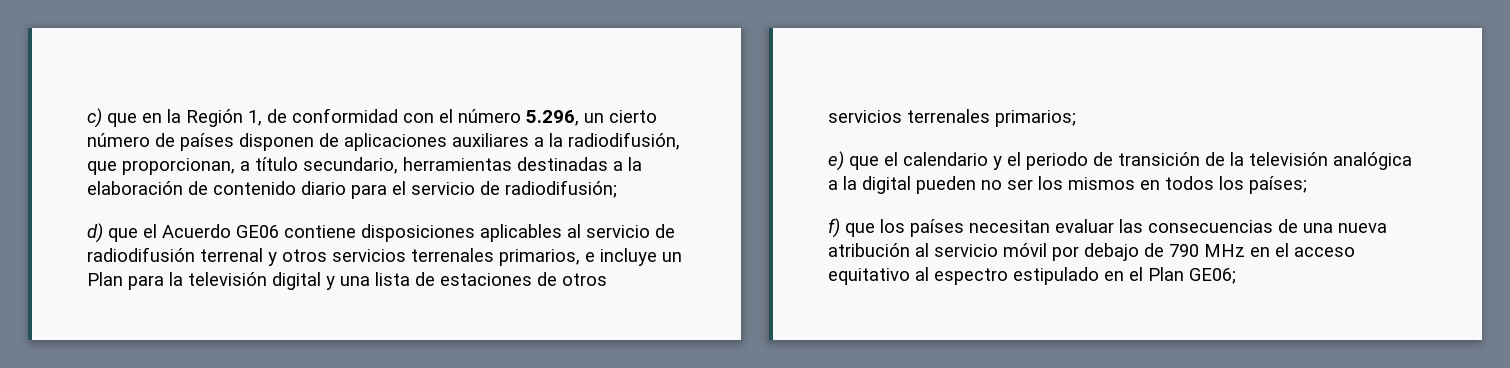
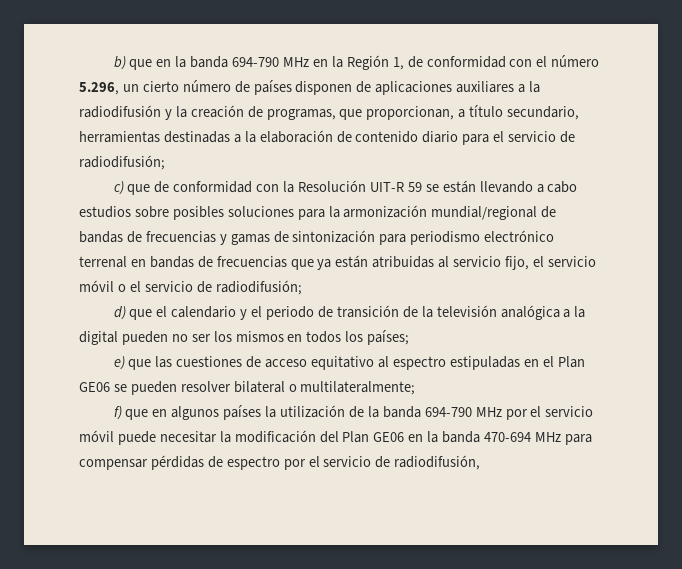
[87,108,102,128] c) -> [113,56,126,70] b)
(181, 116) none -> [190,56,343,68] banda 694-790 MHz en la
[568,132,680,150] radiodifusión, -> [79,105,336,120] radiodifusión y la creación de programas,
[87,223,675,243] [87,247,682,266] [87,272,607,290] [828,109,1076,127] [828,151,844,171] d) que el Acuerdo GE06 contiene disposiciones aplicables al servicio de radiodifusión terrenal y otros servicios terrenales primarios, e incluye un Plan para la televisión digital y una lista de estaciones de otros servicios terrenales primarios; // e) -> [113,180,578,195] [79,205,557,220] [79,230,555,245] [79,255,596,270] [79,280,302,295] [113,306,126,320] c) que de conformidad con la Resolución UIT-R 59 se están llevando a cabo estudios sobre posibles soluciones para la armonización mundial/regional de bandas de frecuencias y gamas de sintonización para periodismo electrónico terrenal en bandas de frecuencias que ya están atribuidas al servicio fijo, el servicio móvil o el servicio de radiodifusión; // d)
[828,218,1387,238] [828,243,1289,261] f) que los países necesitan evaluar las consecuencias de una nueva atribución al servicio móvil por debajo de 790 MHz en el -> [113,356,262,370] e) que las cuestiones de
[1013,267,1099,285] estipulado -> [449,356,520,370] estipuladas
[1189,268,1236,284] GE06; -> [79,381,416,395] [113,405,594,420] [79,430,592,445] [79,455,481,470] GE06 se pueden resolver bilateral o multilateralmente; // f) que en algunos países la utilización de la banda 694-790 MHz por el servicio móvil puede necesitar la modificación del Plan GE06 en la banda 470-694 MHz para compensar pérdidas de espectro por el servicio de radiodifusión,

